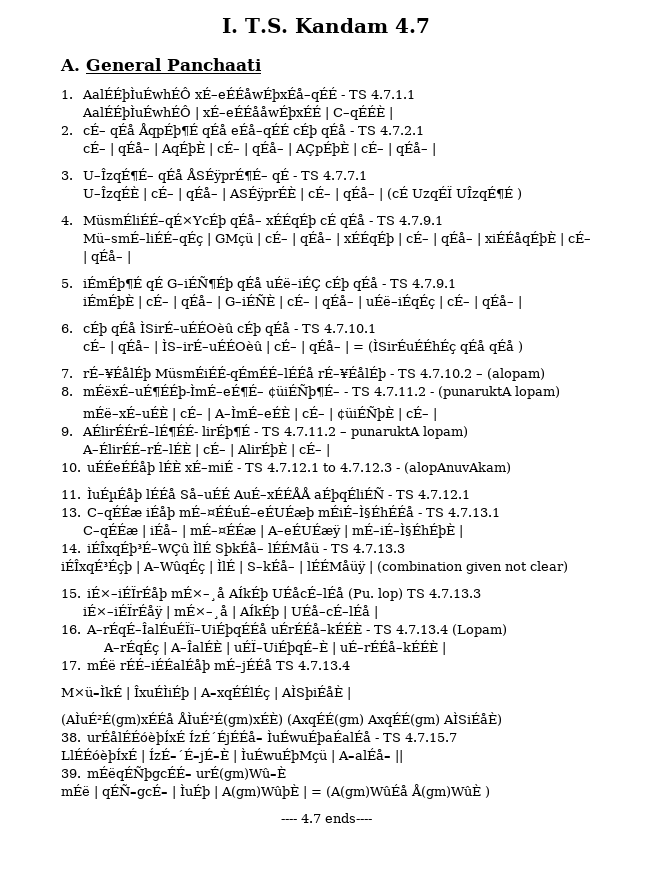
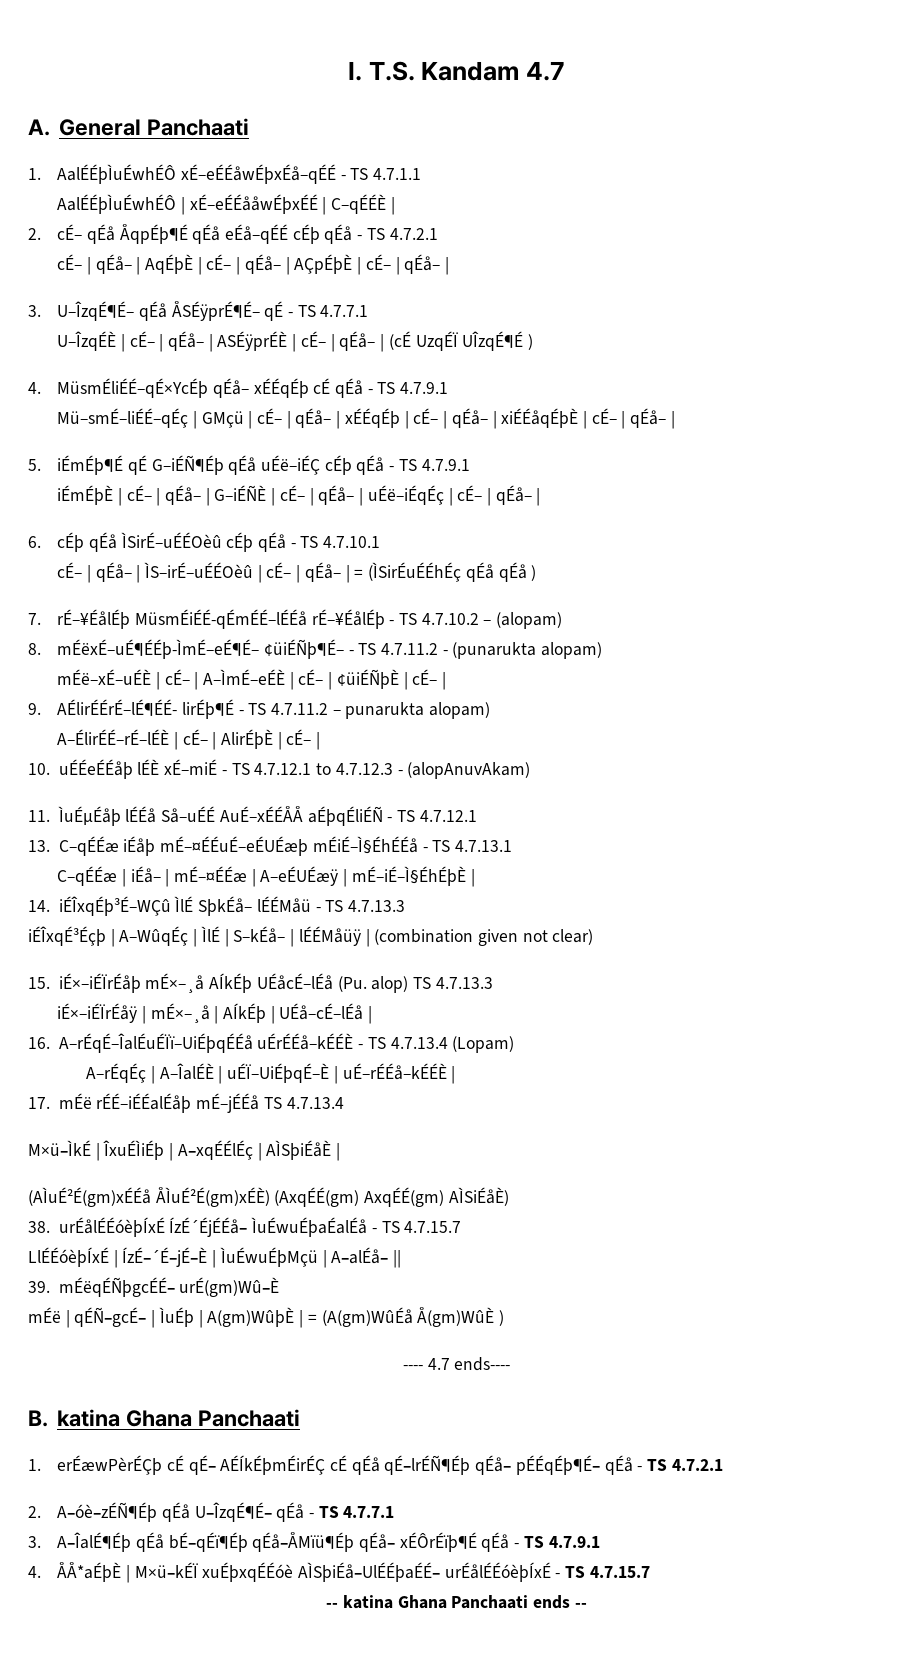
[437,386,560,399] (punaruktA lopam) -> [452,642,603,659] (punarukta alopam)
[350,426,468,439] punaruktA lopam) -> [345,702,491,719] punarukta alopam)
[378,588,404,601] lop) -> [371,976,409,993] alop)
(372, 818) none -> [28,1409,300,1427] [28,1455,723,1475] [28,1502,395,1522] [28,1532,600,1552] [28,1562,650,1583] [326,1595,587,1609] // B. katina Ghana Panchaati // 1. erÉæwPèrÉÇþ cÉ qÉ– AÉÍkÉþmÉirÉÇ cÉ qÉå qÉ–lrÉÑ¶Éþ qÉå– pÉÉqÉþ¶É– qÉå - TS 4.7.2.1 // 2. A–óè–zÉÑ¶Éþ qÉå U–ÎzqÉ¶É– qÉå - TS 4.7.7.1 // 3. A–ÎalÉ¶Éþ qÉå bÉ–qÉï¶Éþ qÉå–ÅMïü¶Éþ qÉå– xÉÔrÉïþ¶É qÉå - TS 4.7.9.1 // 4. ÅÅ*aÉþÈ | M×ü–kÉÏ xuÉþxqÉÉóè AÌSþiÉå–UlÉÉþaÉÉ– urÉålÉÉóèþÍxÉ - TS 4.7.15.7 // -- katina Ghana Panchaati ends --

